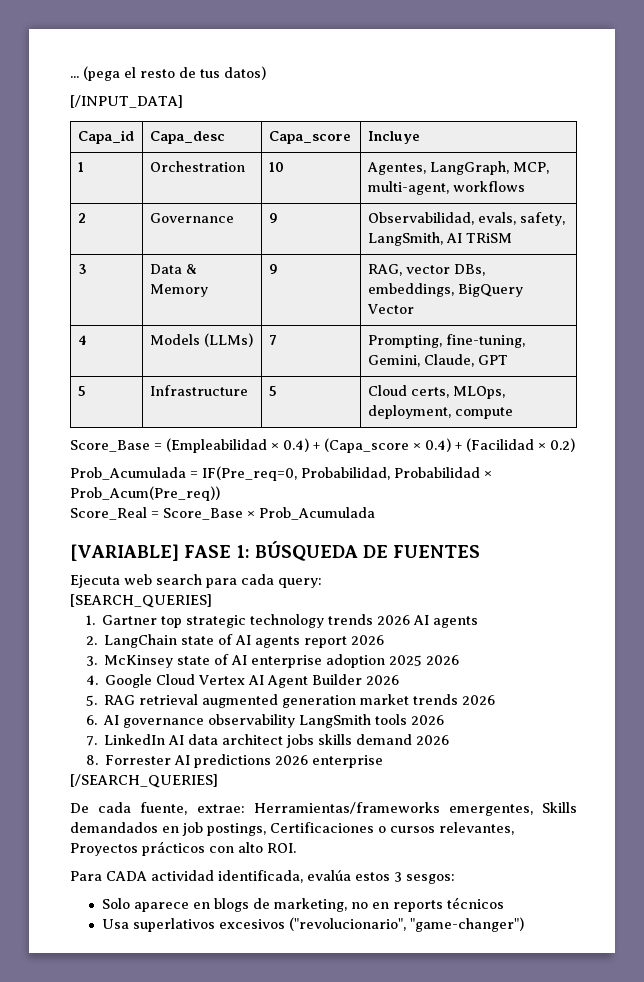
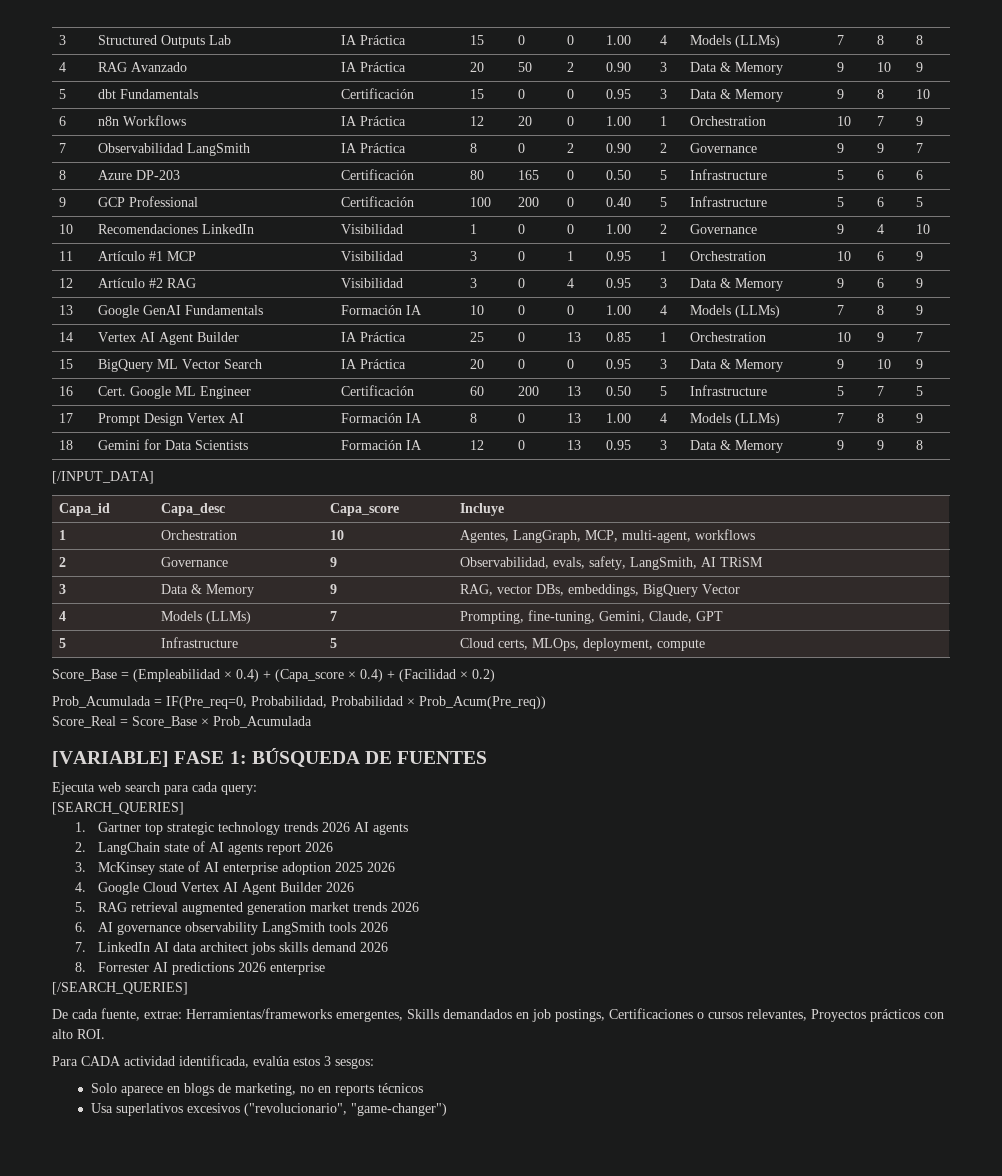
[70,66,266,81] ... (pega el resto de tus datos) -> [59,35,67,45] [98,35,232,48] [341,35,407,45] [470,35,485,45] [518,35,526,45] [567,35,575,45] [606,35,632,45] [660,35,668,45] [690,35,781,48] [837,35,845,45] [877,35,885,45] [916,35,924,45] [59,62,67,72] [98,62,188,72] [341,62,407,72] [470,62,485,72] [518,62,533,72] [567,62,575,72] [606,62,632,72] [660,62,668,72] [690,62,784,75] [837,62,845,72] [877,62,892,72] [916,62,924,72] [59,89,67,99] [98,89,199,99] [341,88,415,99] [470,89,485,99] [518,89,526,99] [567,89,575,99] [606,89,632,99] [660,89,668,99] [690,89,784,102] [837,89,845,99] [877,89,885,99] [916,89,931,99] [59,116,67,126] [98,115,187,126] [341,116,407,126] [470,116,485,126] [518,116,533,126] [567,116,575,126] [606,116,632,126] [660,116,668,126] [690,116,767,126] [837,116,852,126] [877,116,885,126] [916,116,924,126] [59,143,67,153] [98,143,251,156] [341,143,407,153] [470,143,478,153] [518,143,526,153] [567,143,575,153] [606,143,632,153] [660,143,668,153] [690,143,758,153] [837,143,845,153] [877,143,885,153] [916,143,924,153] [59,170,67,180] [98,170,181,180] [341,169,415,180] [470,170,485,180] [518,170,540,180] [567,170,575,180] [606,170,632,180] [660,170,668,180] [690,169,768,180] [837,170,845,180] [877,170,885,180] [916,170,924,180] [59,197,67,207] [98,196,199,207] [341,196,415,207] [470,197,492,207] [518,197,540,207] [567,197,575,207] [606,197,632,207] [660,197,668,207] [690,196,768,207] [837,197,845,207] [877,197,885,207] [916,197,924,207] [59,224,74,234] [98,224,255,234] [341,224,404,234] [470,224,478,234] [518,224,526,234] [567,224,575,234] [606,224,632,234] [660,224,668,234] [690,224,758,234] [837,224,845,234] [877,224,885,234] [916,224,931,234] [59,251,74,261] [98,251,197,261] [341,251,404,261] [470,251,478,261] [518,251,526,261] [567,251,575,261] [606,251,632,261] [660,251,668,261] [690,251,767,261] [837,251,852,261] [877,251,885,261] [916,251,924,261] [59,278,74,288] [98,278,197,288] [341,278,404,288] [470,278,478,288] [518,278,526,288] [567,278,575,288] [606,278,632,288] [660,278,668,288] [690,278,784,291] [837,278,845,288] [877,278,885,288] [916,278,924,288] [59,305,74,315] [98,305,264,318] [341,305,423,315] [470,305,485,315] [518,305,526,315] [567,305,575,315] [606,305,632,315] [660,305,668,315] [690,305,781,318] [837,305,845,315] [877,305,885,315] [916,305,924,315] [59,332,74,342] [98,332,240,345] [341,332,407,342] [470,332,485,342] [518,332,526,342] [567,332,582,342] [606,332,632,342] [660,332,668,342] [690,332,767,342] [837,332,852,342] [877,332,885,342] [916,332,924,342] [59,359,74,369] [98,359,263,372] [341,359,407,369] [470,359,485,369] [518,359,526,369] [567,359,575,369] [606,359,632,369] [660,359,668,369] [690,359,784,372] [837,359,845,369] [877,359,892,369] [916,359,924,369] [59,386,74,396] [98,386,252,399] [341,385,415,396] [470,386,485,396] [518,386,540,396] [567,386,582,396] [606,386,632,396] [660,386,668,396] [690,385,768,396] [837,386,845,396] [877,386,885,396] [916,386,924,396] [59,413,74,423] [98,413,245,426] [341,413,423,423] [470,413,478,423] [518,413,526,423] [567,413,582,423] [606,413,632,423] [660,413,668,423] [690,413,781,426] [837,413,845,423] [877,413,885,423] [916,413,924,423] [59,440,74,450] [98,439,249,450] [341,440,423,450] [470,440,485,450] [518,440,526,450] [567,440,582,450] [606,440,632,450] [660,440,668,450] [690,440,784,453] [837,440,845,450] [877,440,885,450] [916,440,924,450] 3 | Structured Outputs Lab | IA Práctica | 15 | 0 | 0 | 1.00 | 4 | Models (LLMs) | 7 | 8 | 8 // 4 | RAG Avanzado | IA Práctica | 20 | 50 | 2 | 0.90 | 3 | Data & Memory | 9 | 10 | 9 // 5 | dbt Fundamentals | Certificación | 15 | 0 | 0 | 0.95 | 3 | Data & Memory | 9 | 8 | 10 // 6 | n8n Workflows | IA Práctica | 12 | 20 | 0 | 1.00 | 1 | Orchestration | 10 | 7 | 9 // 7 | Observabilidad LangSmith | IA Práctica | 8 | 0 | 2 | 0.90 | 2 | Governance | 9 | 9 | 7 // 8 | Azure DP-203 | Certificación | 80 | 165 | 0 | 0.50 | 5 | Infrastructure | 5 | 6 | 6 // 9 | GCP Professional | Certificación | 100 | 200 | 0 | 0.40 | 5 | Infrastructure | 5 | 6 | 5 // 10 | Recomendaciones LinkedIn | Visibilidad | 1 | 0 | 0 | 1.00 | 2 | Governance | 9 | 4 | 10 // 11 | Artículo #1 MCP | Visibilidad | 3 | 0 | 1 | 0.95 | 1 | Orchestration | 10 | 6 | 9 // 12 | Artículo #2 RAG | Visibilidad | 3 | 0 | 4 | 0.95 | 3 | Data & Memory | 9 | 6 | 9 // 13 | Google GenAI Fundamentals | Formación IA | 10 | 0 | 0 | 1.00 | 4 | Models (LLMs) | 7 | 8 | 9 // 14 | Vertex AI Agent Builder | IA Práctica | 25 | 0 | 13 | 0.85 | 1 | Orchestration | 10 | 9 | 7 // 15 | BigQuery ML Vector Search | IA Práctica | 20 | 0 | 0 | 0.95 | 3 | Data & Memory | 9 | 10 | 9 // 16 | Cert. Google ML Engineer | Certificación | 60 | 200 | 13 | 0.50 | 5 | Infrastructure | 5 | 7 | 5 // 17 | Prompt Design Vertex AI | Formación IA | 8 | 0 | 13 | 1.00 | 4 | Models (LLMs) | 7 | 8 | 9 // 18 | Gemini for Data Scientists | Formación IA | 12 | 0 | 13 | 0.95 | 3 | Data & Memory | 9 | 9 | 8

